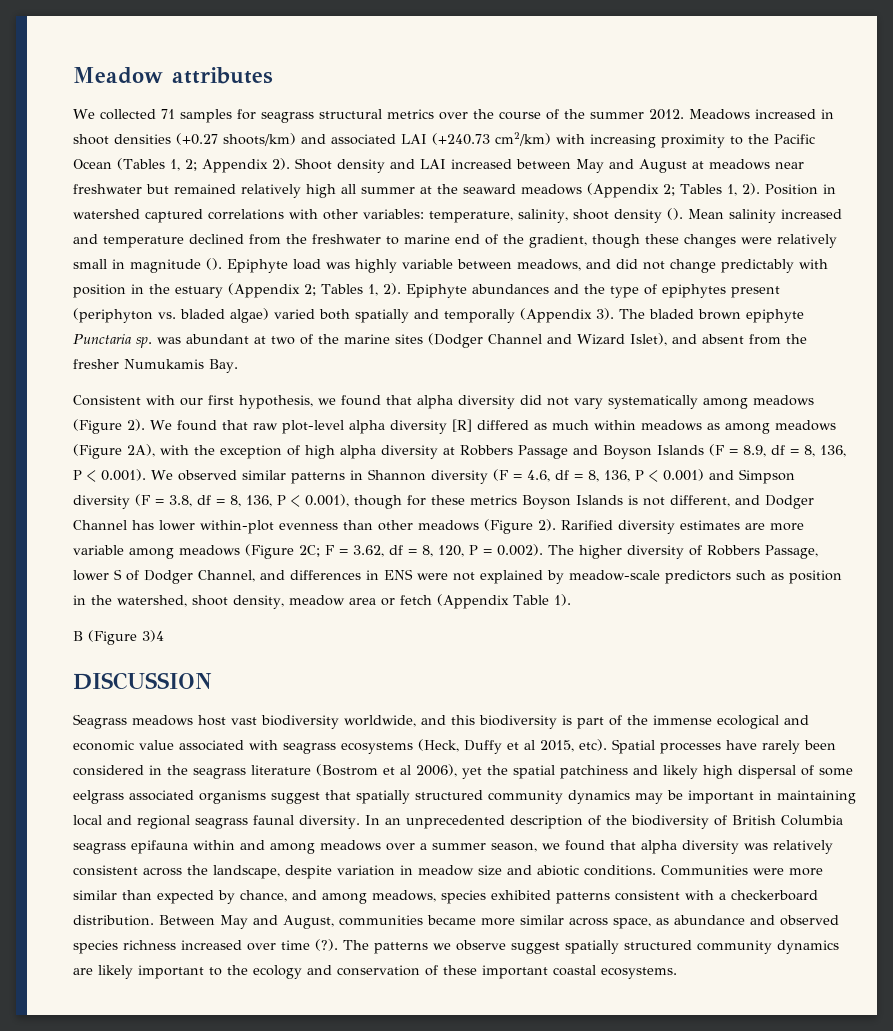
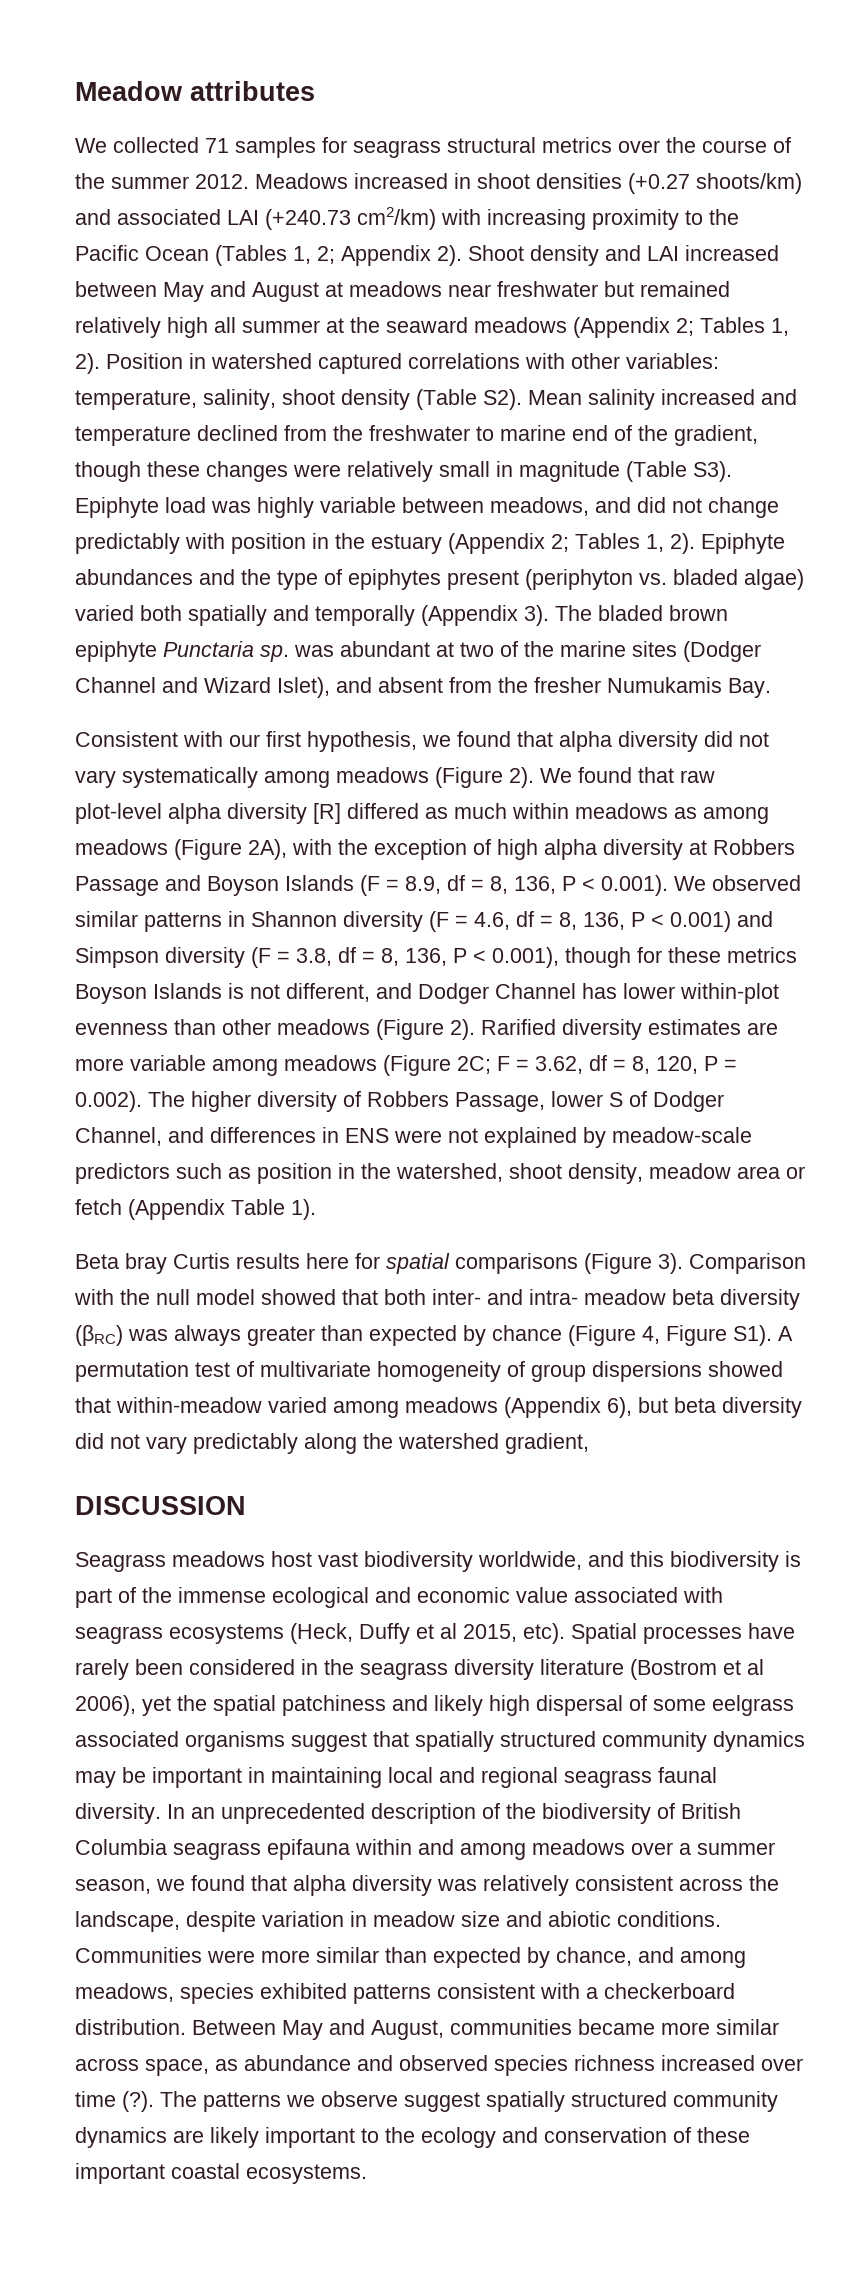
[666,208,683,220] (). -> [416,389,522,410] (Table S2).
[206,258,222,270] (). -> [626,461,732,482] (Table S3).
[73,630,164,645] B (Figure 3)4 -> [75,1253,806,1274] [74,1289,800,1310] [75,1325,793,1346] [75,1361,783,1382] [75,1397,802,1418] [75,1433,589,1454] Beta bray Curtis results here for spatial comparisons (Figure 3). Comparison with the null model showed that both inter- and intra- meadow beta diversity (βRC) was always greater than expected by chance (Figure 4, Figure S1). A permutation test of multivariate homogeneity of group dispersions showed that within-meadow varied among meadows (Appendix 6), but beta diversity did not vary predictably along the watershed gradient,
(246, 773) none -> [454,1659,534,1680] diversity

